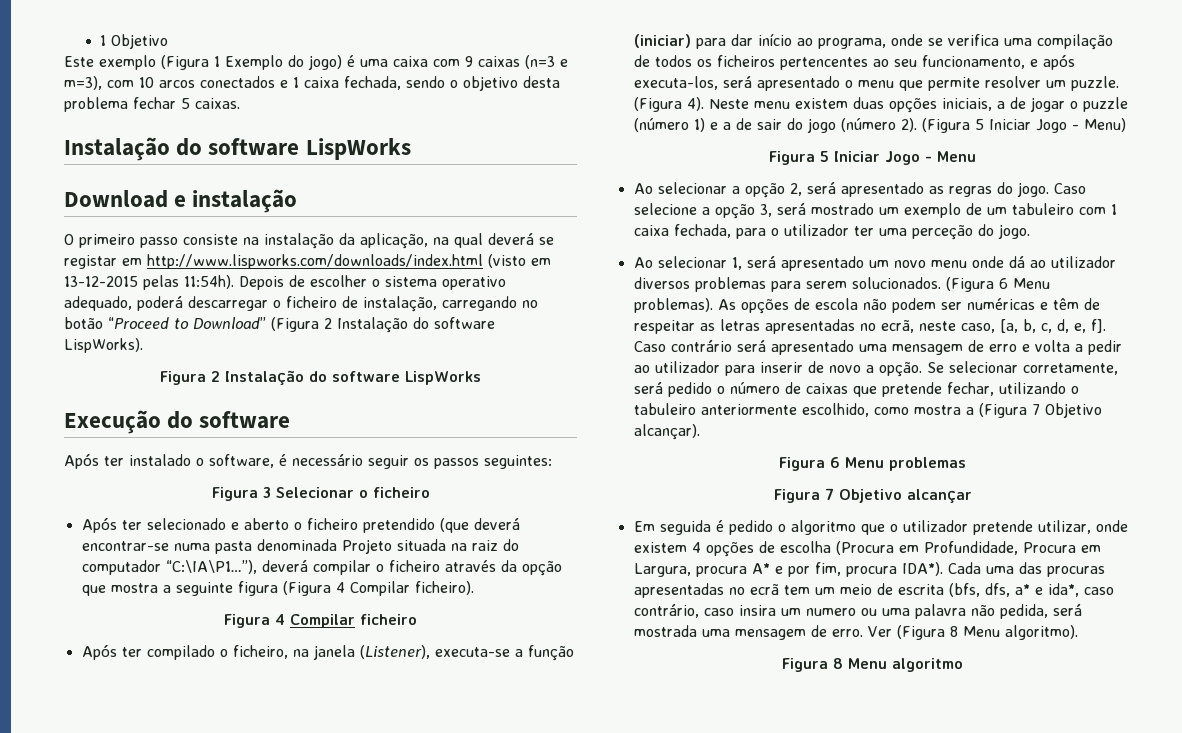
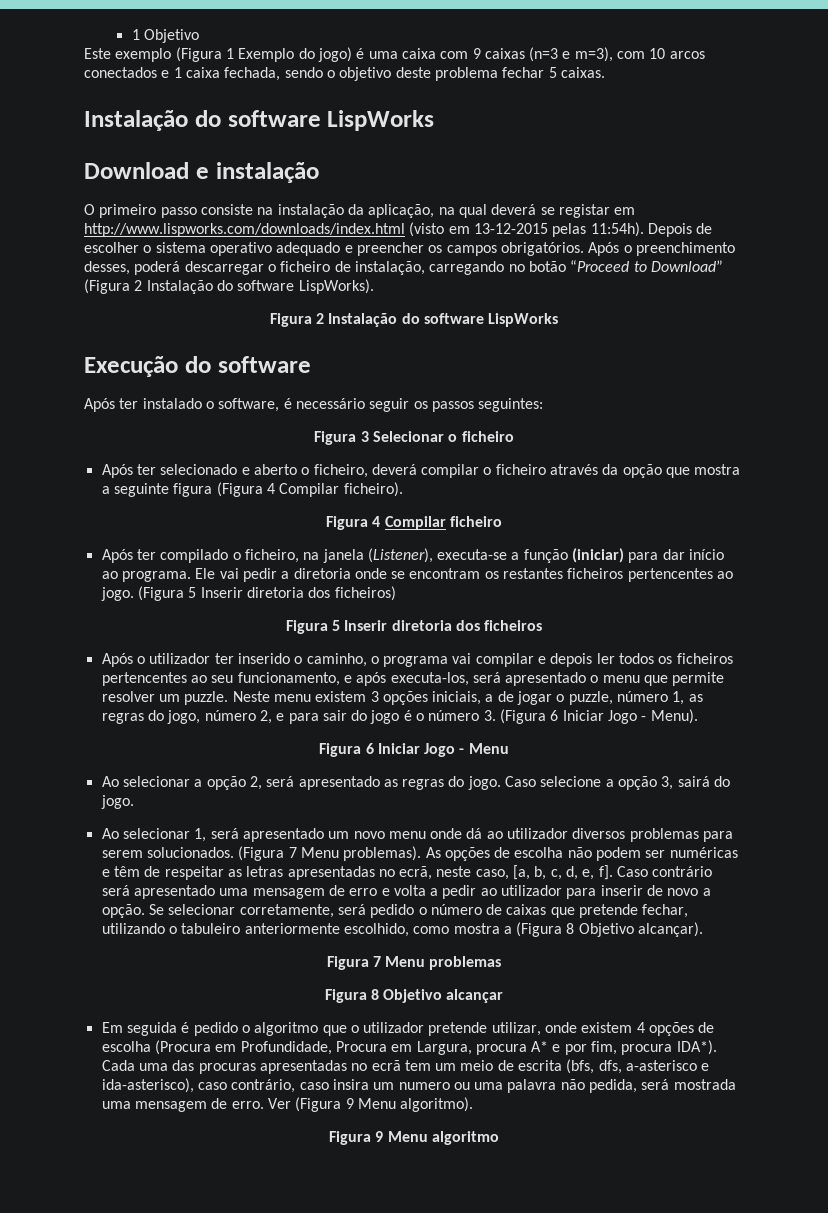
[523,76,560,88] desta -> [395,67,431,78] deste
[64,296,132,311] adequado, -> [276,242,735,256] [84,261,130,275] adequado e preencher os campos obrigatórios. Após o preenchimento desses,
[306,518,520,533] [81,539,519,554] [81,560,257,575] ficheiro pretendido (que deverá encontrar-se numa pasta denominada Projeto situada na raiz do computador “C:\IA\P1…”), -> [313,464,368,478] ficheiro,
[817,34,1113,50] [633,55,650,67] programa, onde se verifica uma compilação de -> [121,568,734,582] [100,586,396,601] [285,620,543,634] [101,653,615,667] programa. Ele vai pedir a diretoria onde se encontram os restantes ficheiros pertencentes ao jogo. (Figura 5 Inserir diretoria dos ficheiros) // Figura 5 Inserir diretoria dos ficheiros // Após o utilizador ter inserido o caminho, o programa vai compilar e depois ler
[633,97,704,112] (Figura 4). -> (229, 698) none
[852,97,884,109] duas -> [370,691,379,702] 3
[1082,97,1128,112] [633,118,1126,133] [769,151,829,165] puzzle (número 1) e a de sair do jogo (número 2). (Figura 5 Iniciar Jogo - Menu) // Figura 5 -> [568,691,703,705] [101,709,698,724] [319,743,374,757] puzzle, número 1, as regras do jogo, número 2, e para sair do jogo é o número 3. (Figura 6 Iniciar Jogo - Menu). // Figura 6
[776,203,1117,218] [633,224,973,240] será mostrado um exemplo de um tabuleiro com 1 caixa fechada, para o utilizador ter uma perceção -> [677,776,710,787] sairá
[998,278,1008,289] 6 -> [288,847,297,858] 7
[814,298,858,310] escola -> [514,847,564,858] escolha
[1031,404,1040,415] 7 -> [566,923,575,934] 8
[830,457,840,468] 6 -> [372,956,381,967] 7
[824,488,834,500] 7 -> [370,989,379,1000] 8
[1014,583,1079,597] a* e ida*, -> [626,1060,710,1071] [101,1078,194,1093] a-asterisco e ida-asterisco),
[949,626,958,637] 8 -> [345,1098,354,1109] 9
[833,658,843,669] 8 -> [375,1131,384,1142] 9

